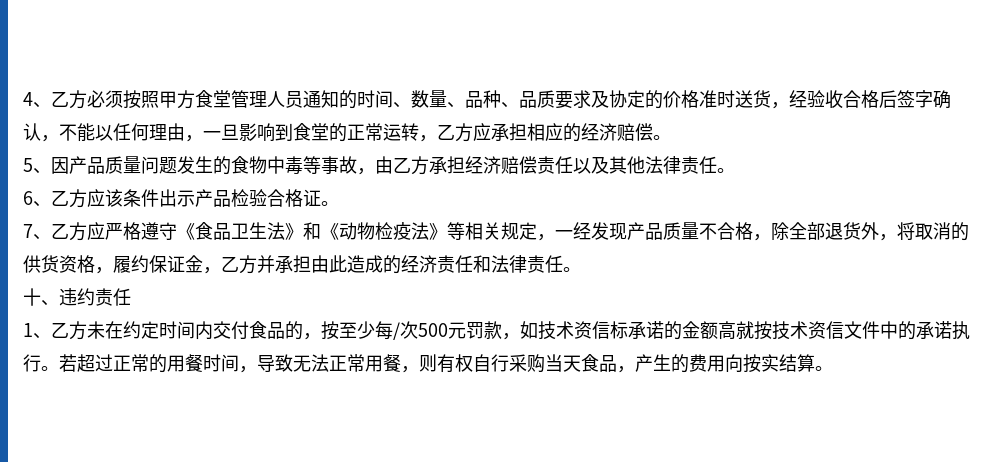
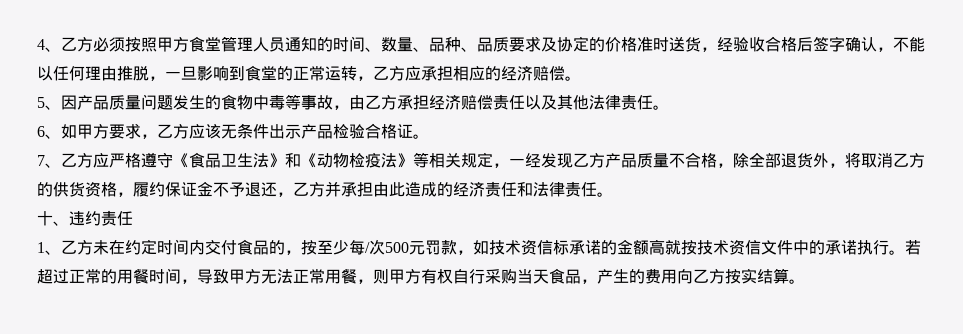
(185, 132) none -> [117,66,149,81] 推脱
(51, 204) none -> [61,123,157,139] 如甲方要求，
(123, 198) none -> [221,124,237,139] 无
(627, 231) none -> [573,153,605,168] 乙方
(951, 231) none -> [893,153,925,168] 乙方
(203, 264) none -> [213,182,277,197] 不予退还
(293, 363) none -> [229,269,261,284] 甲方
(437, 363) none -> [389,269,421,284] 甲方
(743, 363) none -> [693,269,725,284] 乙方

